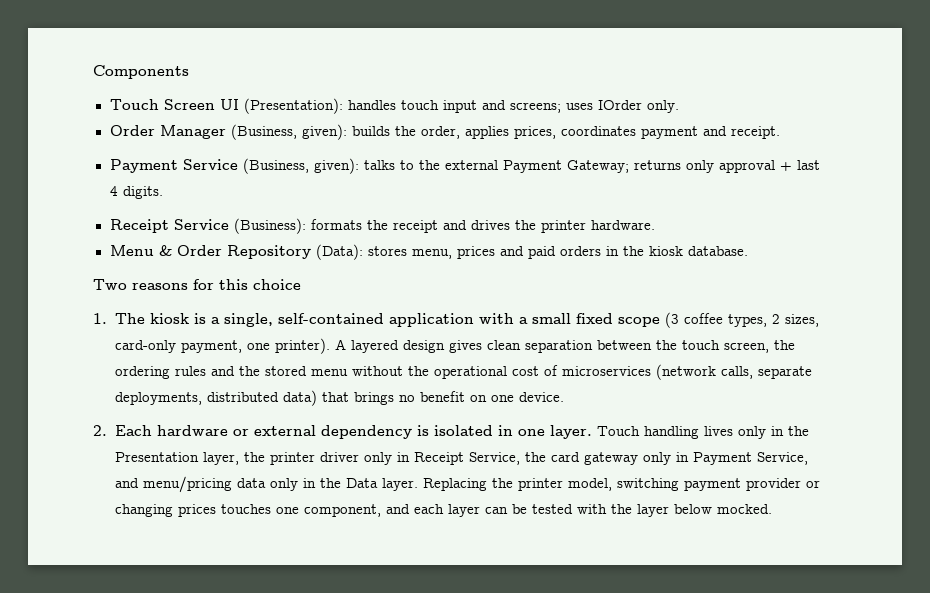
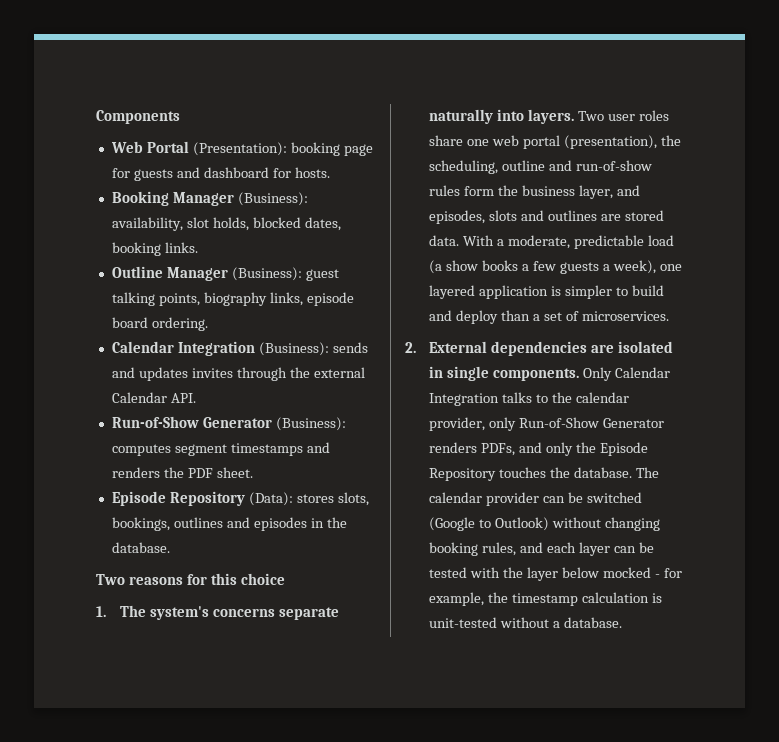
[109,98,679,114] [109,124,780,140] [109,158,820,174] [109,186,163,199] [109,218,655,234] [109,244,683,260] Touch Screen UI (Presentation): handles touch input and screens; uses IOrder only. // Order Manager (Business, given): builds the order, applies prices, coordinates payment and receipt. // Payment Service (Business, given): talks to the external Payment Gateway; returns only approval + last 4 digits. // Receipt Service (Business): formats the receipt and drives the printer hardware. // Menu & Order Repository (Data): stores menu, prices and paid orders in the kiosk -> [110,141,373,156] [111,167,330,181] [111,191,308,206] [111,217,341,231] [111,242,198,256] [111,266,339,281] [111,292,354,306] [111,317,208,331] [111,341,368,356] [111,367,365,381] [111,392,196,403] [111,416,346,431] [111,442,330,456] [111,467,253,478] [111,491,369,506] [111,517,347,531] Web Portal (Presentation): booking page for guests and dashboard for hosts. // Booking Manager (Business): availability, slot holds, blocked dates, booking links. // Outline Manager (Business): guest talking points, biography links, episode board ordering. // Calendar Integration (Business): sends and updates invites through the external Calendar API. // Run-of-Show Generator (Business): computes segment timestamps and renders the PDF sheet. // Episode Repository (Data): stores slots, bookings, outlines and episodes in the
[149,312,819,328] [114,338,795,354] [114,364,812,380] [114,390,564,406] [93,425,809,439] [114,452,808,465] [114,476,820,493] [114,504,381,517] kiosk is a single, self-contained application with a small fixed scope (3 coffee types, 2 sizes, card-only payment, one printer). A layered design gives clean separation between the touch screen, the ordering rules and the stored menu without the operational cost of microservices (network calls, separate deployments, distributed data) that brings no benefit on one device. // 2. Each hardware or external dependency is isolated in one layer. Touch handling lives only in the Presentation layer, the printer driver only in Receipt Service, the card gateway only in Payment Service, and menu/pricing data only in the Data layer. Replacing the printer model, switching payment provider or changing prices touches one component, -> [150,606,339,620] [429,109,669,124] [429,135,681,149] [429,160,652,174] [429,185,640,199] [429,210,664,224] [429,235,674,249] [429,260,682,274] [429,285,664,299] [429,310,669,324] [405,341,673,356] [429,366,670,381] [429,392,629,406] [429,417,664,431] [429,442,648,456] [429,467,659,481] [429,492,642,506] [429,517,660,531] [429,542,517,556] system's concerns separate naturally into layers. Two user roles share one web portal (presentation), the scheduling, outline and run-of-show rules form the business layer, and episodes, slots and outlines are stored data. With a moderate, predictable load (a show books a few guests a week), one layered application is simpler to build and deploy than a set of microservices. // 2. External dependencies are isolated in single components. Only Calendar Integration talks to the calendar provider, only Run-of-Show Generator renders PDFs, and only the Episode Repository touches the database. The calendar provider can be switched (Google to Outlook) without changing booking rules,
[716,504,772,514] mocked. -> [602,567,682,578] [429,592,662,606] [429,617,622,628] mocked - for example, the timestamp calculation is unit-tested without a database.

